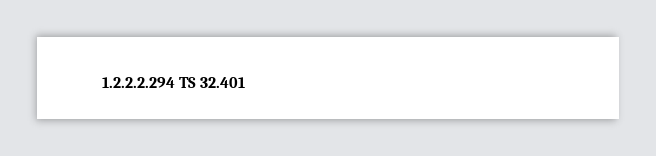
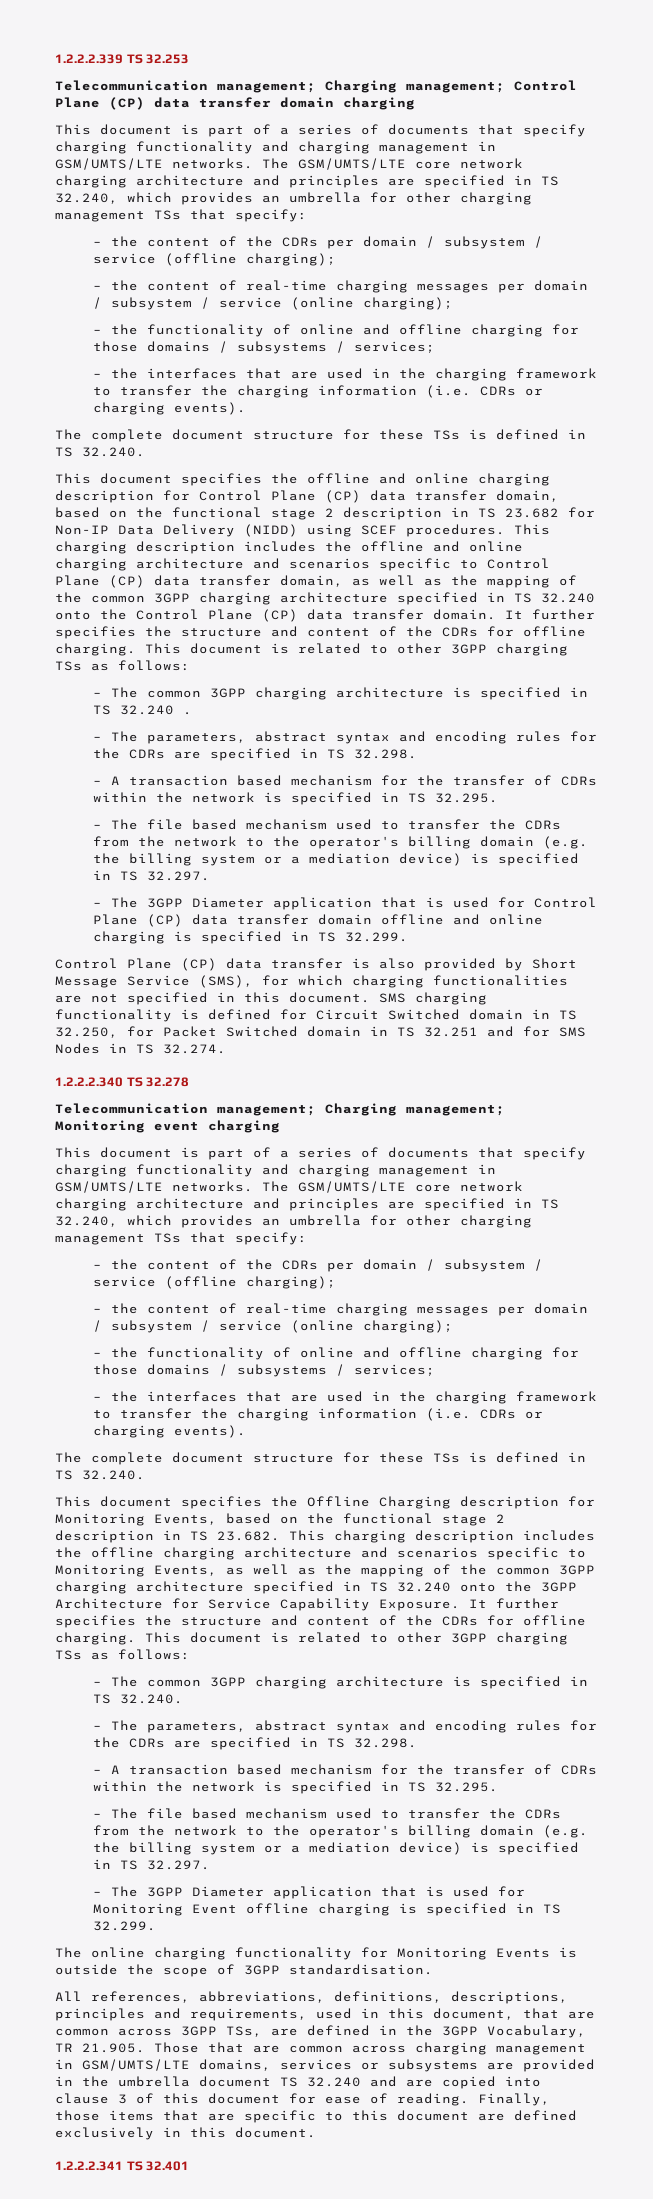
[102,77,175,88] 1.2.2.2.294 -> [55,54,190,64] [55,80,577,93] [55,97,415,110] [55,124,586,137] [55,141,496,154] [55,158,523,170] [55,175,559,188] [55,192,532,205] [55,209,307,222] [92,236,543,249] [92,253,336,266] [92,280,588,293] [92,297,453,310] [92,324,579,337] [92,341,435,354] [92,368,597,381] [92,385,543,398] [92,402,246,415] [55,429,586,442] [55,447,145,457] [55,473,550,486] [55,490,559,503] [55,507,595,520] [55,524,550,537] [55,541,523,554] [55,558,550,571] [55,575,577,588] [55,592,595,605] [55,609,595,622] [55,626,586,639] [55,643,568,656] [55,660,190,671] [92,687,588,700] [92,705,192,715] [92,731,597,744] [92,748,417,761] [92,775,597,786] [92,792,498,805] [92,819,561,830] [92,836,588,849] [92,853,579,866] [92,870,210,881] [92,897,597,910] [92,914,543,927] [92,931,408,944] [55,958,577,971] [55,975,568,988] [55,992,487,1005] [55,1009,577,1022] [55,1026,586,1038] [55,1043,226,1054] [55,1077,190,1087] [55,1103,505,1116] [55,1120,280,1133] [55,1147,586,1160] [55,1164,496,1177] [55,1181,523,1193] [55,1198,559,1211] [55,1215,532,1228] [55,1232,307,1245] [92,1259,543,1272] [92,1276,336,1289] [92,1303,588,1316] [92,1320,453,1333] [92,1347,579,1360] [92,1364,435,1377] [92,1391,597,1404] [92,1408,543,1421] [92,1425,246,1438] [55,1452,586,1465] [55,1470,145,1480] [55,1496,595,1509] [55,1513,505,1526] [55,1530,595,1543] [55,1547,586,1560] [55,1564,595,1577] [55,1581,577,1594] [55,1598,559,1611] [55,1615,586,1628] [55,1632,568,1645] [55,1649,190,1660] [92,1676,588,1689] [92,1694,183,1704] [92,1720,597,1733] [92,1737,417,1750] [92,1764,597,1775] [92,1781,498,1794] [92,1808,561,1819] [92,1825,588,1838] [92,1842,579,1855] [92,1859,210,1870] [92,1886,525,1899] [92,1903,561,1916] [92,1921,156,1931] [55,1947,577,1960] [55,1964,433,1977] [55,1991,568,2004] [55,2008,595,2021] [55,2025,586,2038] [55,2042,586,2055] [55,2059,595,2072] [55,2076,541,2089] [55,2093,550,2106] [55,2110,577,2123] [55,2127,316,2140] [55,2161,123,2171] 1.2.2.2.339 TS 32.253 // Telecommunication management; Charging management; Control Plane (CP) data transfer domain charging // This document is part of a series of documents that specify charging functionality and charging management in GSM/UMTS/LTE networks. The GSM/UMTS/LTE core network charging architecture and principles are specified in TS 32.240, which provides an umbrella for other charging management TSs that specify: // – the content of the CDRs per domain / subsystem / service (offline charging); // – the content of real-time charging messages per domain / subsystem / service (online charging); // – the functionality of online and offline charging for those domains / subsystems / services; // – the interfaces that are used in the charging framework to transfer the charging information (i.e. CDRs or charging events). // The complete document structure for these TSs is defined in TS 32.240. // This document specifies the offline and online charging description for Control Plane (CP) data transfer domain, based on the functional stage 2 description in TS 23.682 for Non-IP Data Delivery (NIDD) using SCEF procedures. This charging description includes the offline and online charging architecture and scenarios specific to Control Plane (CP) data transfer domain, as well as the mapping of the common 3GPP charging architecture specified in TS 32.240 onto the Control Plane (CP) data transfer domain. It further specifies the structure and content of the CDRs for offline charging. This document is related to other 3GPP charging TSs as follows: // – The common 3GPP charging architecture is specified in TS 32.240 . // – The parameters, abstract syntax and encoding rules for the CDRs are specified in TS 32.298. // – A transaction based mechanism for the transfer of CDRs within the network is specified in TS 32.295. // – The file based mechanism used to transfer the CDRs from the network to the operator's billing domain (e.g. the billing system or a mediation device) is specified in TS 32.297. // – The 3GPP Diameter application that is used for Control Plane (CP) data transfer domain offline and online charging is specified in TS 32.299. // Control Plane (CP) data transfer is also provided by Short Message Service (SMS), for which charging functionalities are not specified in this document. SMS charging functionality is defined for Circuit Switched domain in TS 32.250, for Packet Switched domain in TS 32.251 and for SMS Nodes in TS 32.274. // 1.2.2.2.340 TS 32.278 // Telecommunication management; Charging management; Monitoring event charging // This document is part of a series of documents that specify charging functionality and charging management in GSM/UMTS/LTE networks. The GSM/UMTS/LTE core network charging architecture and principles are specified in TS 32.240, which provides an umbrella for other charging management TSs that specify: // – the content of the CDRs per domain / subsystem / service (offline charging); // – the content of real-time charging messages per domain / subsystem / service (online charging); // – the functionality of online and offline charging for those domains / subsystems / services; // – the interfaces that are used in the charging framework to transfer the charging information (i.e. CDRs or charging events). // The complete document structure for these TSs is defined in TS 32.240. // This document specifies the Offline Charging description for Monitoring Events, based on the functional stage 2 description in TS 23.682. This charging description includes the offline charging architecture and scenarios specific to Monitoring Events, as well as the mapping of the common 3GPP charging architecture specified in TS 32.240 onto the 3GPP Architecture for Service Capability Exposure. It further specifies the structure and content of the CDRs for offline charging. This document is related to other 3GPP charging TSs as follows: // – The common 3GPP charging architecture is specified in TS 32.240. // – The parameters, abstract syntax and encoding rules for the CDRs are specified in TS 32.298. // – A transaction based mechanism for the transfer of CDRs within the network is specified in TS 32.295. // – The file based mechanism used to transfer the CDRs from the network to the operator's billing domain (e.g. the billing system or a mediation device) is specified in TS 32.297. // – The 3GPP Diameter application that is used for Monitoring Event offline charging is specified in TS 32.299. // The online charging functionality for Monitoring Events is outside the scope of 3GPP standardisation. // All references, abbreviations, definitions, descriptions, principles and requirements, used in this document, that are common across 3GPP TSs, are defined in the 3GPP Vocabulary, TR 21.905. Those that are common across charging management in GSM/UMTS/LTE domains, services or subsystems are provided in the umbrella document TS 32.240 and are copied into clause 3 of this document for ease of reading. Finally, those items that are specific to this document are defined exclusively in this document. // 1.2.2.2.341

